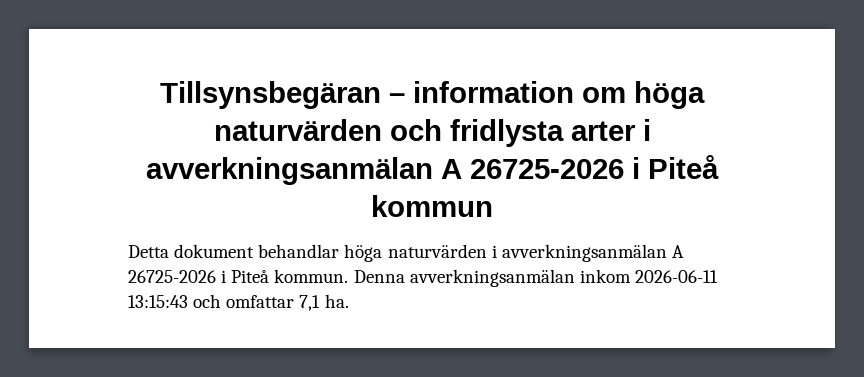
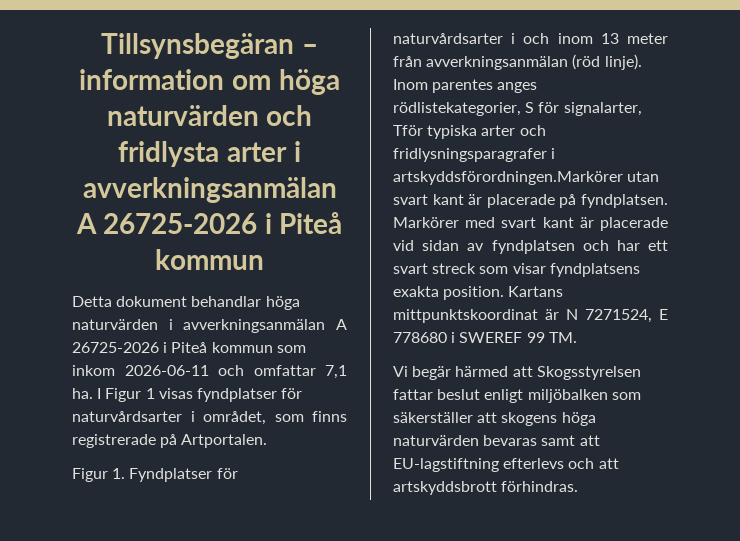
[274,269,575,287] kommun. Denna avverkningsanmälan -> [211,342,306,353] kommun som
[128,295,188,308] 13:15:43 -> (209, 370) none
(349, 301) none -> [97,388,303,402] [72,411,347,425] [72,434,268,448] [72,468,238,482] [393,33,668,44] [393,54,642,70] [393,79,538,93] [393,102,642,116] [393,125,546,139] [393,148,556,162] [393,171,660,185] [393,194,668,208] [393,217,668,231] [393,240,668,254] [393,263,640,277] [393,286,564,300] [393,309,668,323] [393,332,577,343] [393,366,641,380] [393,389,641,403] [393,412,596,426] [393,435,600,446] [393,458,619,472] [393,481,579,495] I Figur 1 visas fyndplatser för naturvårdsarter i området, som finns registrerade på Artportalen. // Figur 1. Fyndplatser för naturvårdsarter i och inom 13 meter från avverkningsanmälan (röd linje). Inom parentes anges rödlistekategorier, S för signalarter, Tför typiska arter och fridlysningsparagrafer i artskyddsförordningen.Markörer utan svart kant är placerade på fyndplatsen. Markörer med svart kant är placerade vid sidan av fyndplatsen och har ett svart streck som visar fyndplatsens exakta position. Kartans mittpunktskoordinat är N 7271524, E 778680 i SWEREF 99 TM. // Vi begär härmed att Skogsstyrelsen fattar beslut enligt miljöbalken som säkerställer att skogens höga naturvärden bevaras samt att EU-lagstiftning efterlevs och att artskyddsbrott förhindras.

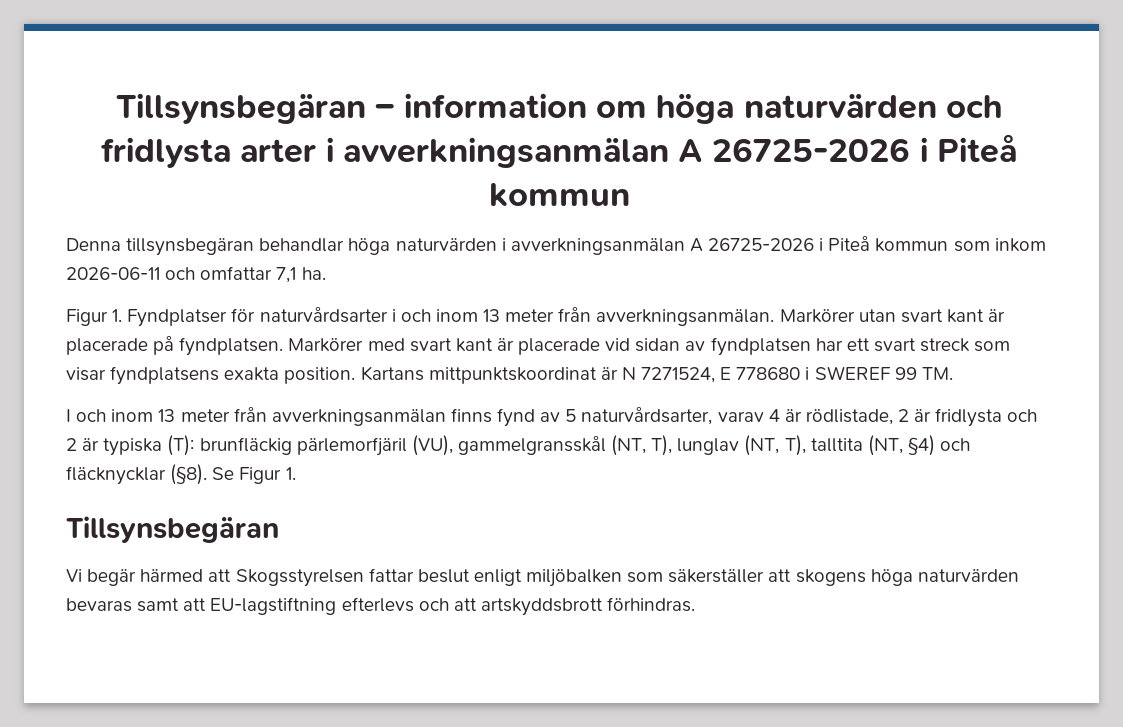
[72,296,188,307] Detta dokument -> [66,238,255,256] Denna tillsynsbegäran
[97,388,303,402] [72,411,347,425] [72,434,268,448] I Figur 1 visas fyndplatser för naturvårdsarter i området, som finns registrerade på Artportalen. -> (326, 273) none
[426,54,642,70] [393,79,538,93] [393,102,642,116] [393,125,546,139] [393,148,556,162] [393,171,623,185] avverkningsanmälan (röd linje). Inom parentes anges rödlistekategorier, S för signalarter, Tför typiska arter och fridlysningsparagrafer i artskyddsförordningen.Markörer -> [596,309,855,326] avverkningsanmälan. Markörer
[582,240,609,251] och -> (811, 346) none
(577, 337) none -> [66,407,1038,427] [66,435,971,456] [66,464,296,485] [66,516,279,543] // I och inom 13 meter från avverkningsanmälan finns fynd av 5 naturvårdsarter, varav 4 är rödlistade, 2 är fridlysta och 2 är typiska (T): brunfläckig pärlemorfjäril (VU), gammelgransskål (NT, T), lunglav (NT, T), talltita (NT, §4) och fläcknycklar (§8). Se Figur 1. // Tillsynsbegäran

